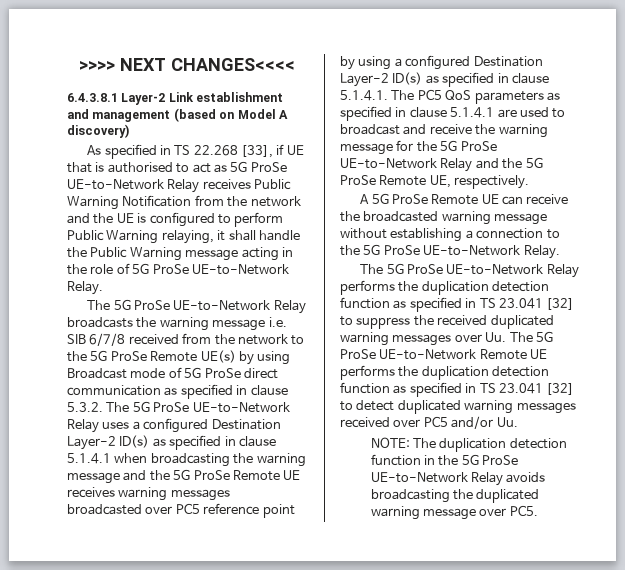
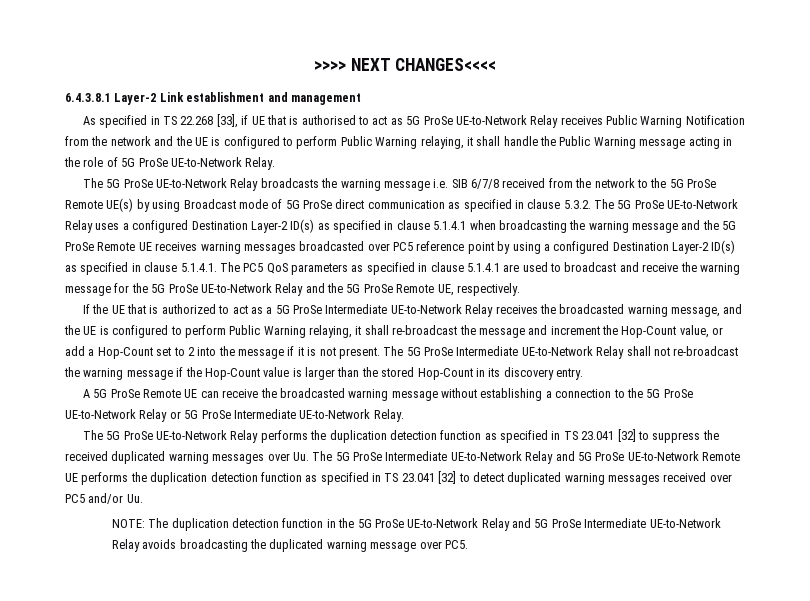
[173,108,288,122] [67,124,129,138] (based on Model A discovery) -> (361, 99) none
(530, 182) none -> [82,304,743,317] [64,325,724,338] [65,346,739,359] [64,367,583,380] // If the UE that is authorized to act as a 5G ProSe Intermediate UE-to-Network Relay receives the broadcasted warning message, and the UE is configured to perform Public Warning relaying, it shall re-broadcast the message and increment the Hop-Count value, or add a Hop-Count set to 2 into the message if it is not present. The 5G ProSe Intermediate UE-to-Network Relay shall not re-broadcast the warning message if the Hop-Count value is larger than the stored Hop-Count in its discovery entry.
(521, 250) none -> [139,409,371,422] Relay or 5G ProSe Intermediate UE-to-Network
(376, 354) none -> [385,451,625,464] Intermediate UE-to-Network Relay and 5G ProSe
(504, 479) none -> [512,518,721,528] [111,539,140,552] and 5G ProSe Intermediate UE-to-Network Relay

